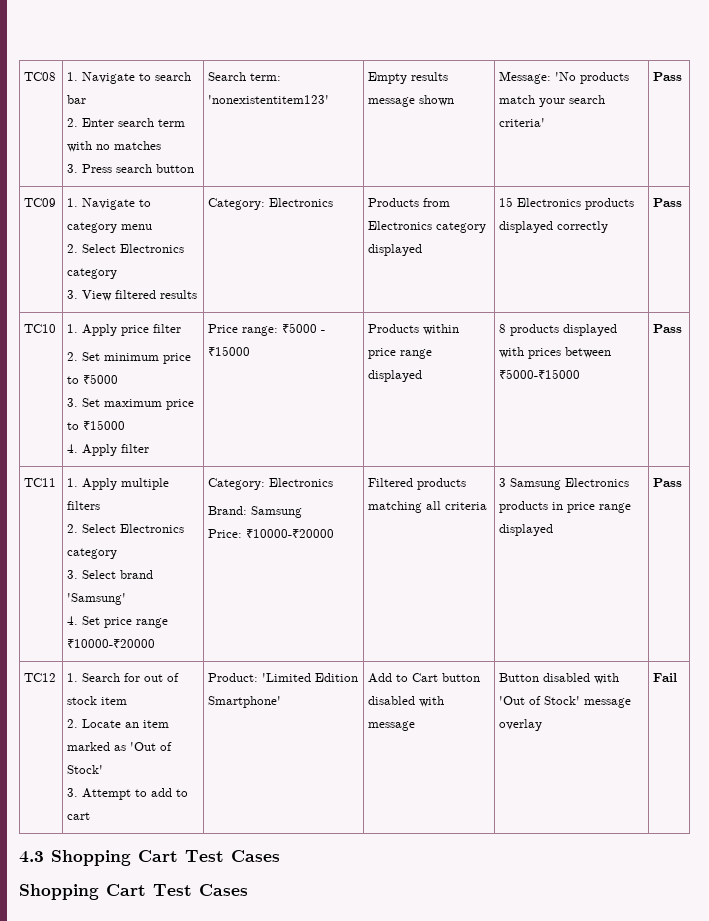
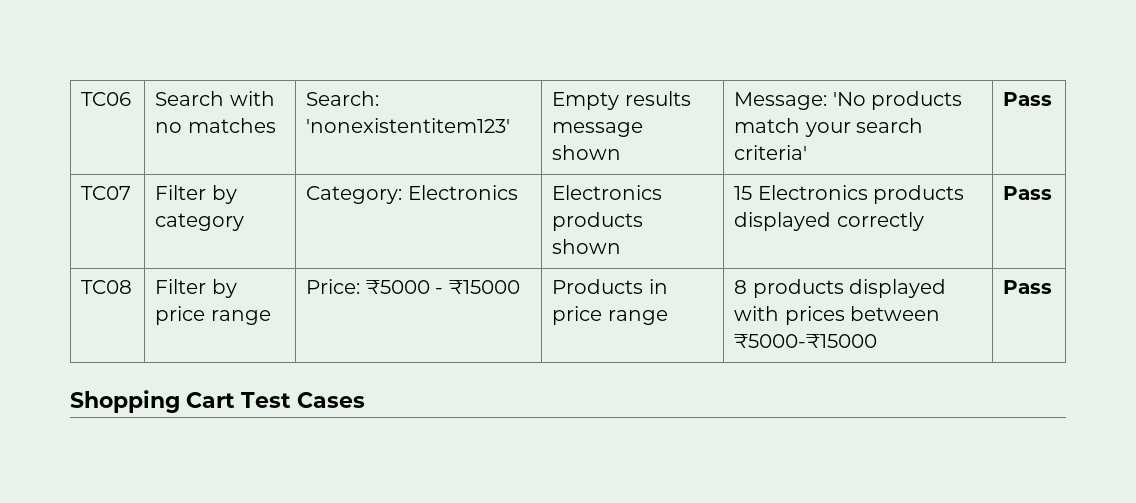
[24,72,57,81] [67,72,192,84] [67,95,87,104] [67,118,186,127] [67,141,162,152] [67,164,195,173] [208,72,282,81] TC08 | 1. Navigate to search bar // 2. Enter search term with no matches // 3. Press search button | Search term: -> [81,92,132,106] [155,91,275,106] [155,118,276,133] [306,91,380,106] TC06 | Search with no matches | Search:
[24,198,57,207] [67,198,152,210] [67,222,153,233] [67,244,185,253] [67,268,118,279] [67,290,198,301] [208,198,334,210] [368,198,451,207] [368,221,487,233] [368,244,423,256] TC09 | 1. Navigate to category menu // 2. Select Electronics category // 3. View filtered results | Category: Electronics | Products from Electronics category displayed -> [81,186,132,200] [155,185,237,204] [155,213,245,231] [306,185,518,204] [552,185,663,200] [552,212,644,231] [552,239,622,254] TC07 | Filter by category | Category: Electronics | Electronics products shown
[24,324,57,333] [67,324,182,336] [67,352,192,364] [67,374,119,384] [67,398,195,410] [67,420,126,430] [67,444,150,456] [208,324,279,336] TC10 | 1. Apply price filter // 2. Set minimum price to ₹5000 // 3. Set maximum price to ₹15000 // 4. Apply filter | Price range: -> [81,280,133,294] [155,279,237,298] [155,306,271,325] [306,279,361,294] TC08 | Filter by price range | Price:
[423,324,460,335] [368,348,433,359] [368,370,423,382] within price range displayed -> [648,279,668,294] [552,306,668,325] in price range
[24,478,57,487] [67,478,170,490] [67,501,101,510] [67,524,185,533] [67,548,118,559] [67,570,154,579] [67,593,127,605] [67,616,169,628] [67,639,156,648] [208,478,334,490] [208,506,303,518] [208,529,335,538] [368,478,467,490] [368,501,488,513] [499,478,630,490] [499,501,632,513] [499,524,554,536] [653,478,683,487] [24,673,57,682] [67,673,180,682] [67,696,128,705] [67,719,170,728] [67,742,173,751] [67,765,104,774] [67,788,189,800] [67,812,91,820] [208,673,359,682] [208,696,282,708] [368,673,481,683] [368,696,445,707] [368,721,416,731] [499,673,620,684] [499,696,632,708] [499,719,543,731] [653,673,678,682] [19,850,280,866] // TC11 | 1. Apply multiple filters // 2. Select Electronics category // 3. Select brand 'Samsung' // 4. Set price range ₹10000-₹20000 | Category: Electronics // Brand: Samsung // Price: ₹10000-₹20000 | Filtered products matching all criteria | 3 Samsung Electronics products in price range displayed | Pass // TC12 | 1. Search for out of stock item // 2. Locate an item marked as 'Out of Stock' // 3. Attempt to add to cart | Product: 'Limited Edition Smartphone' | Add to Cart button disabled with message | Button disabled with 'Out of Stock' message overlay | Fail // 4.3 Shopping Cart Test Cases -> (1053, 287) none

